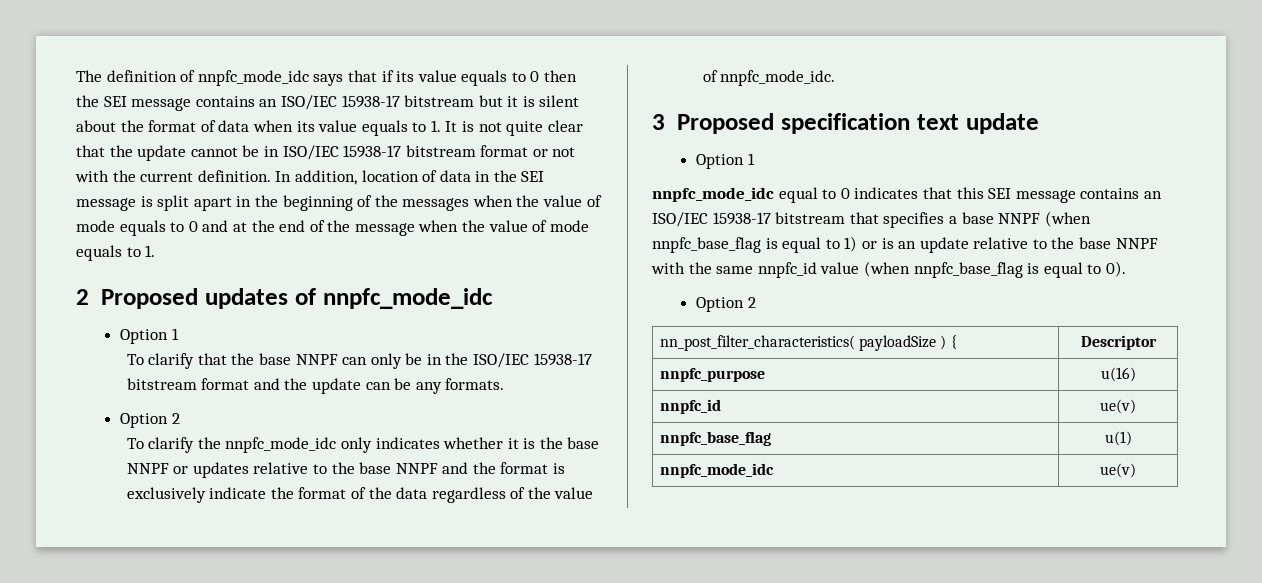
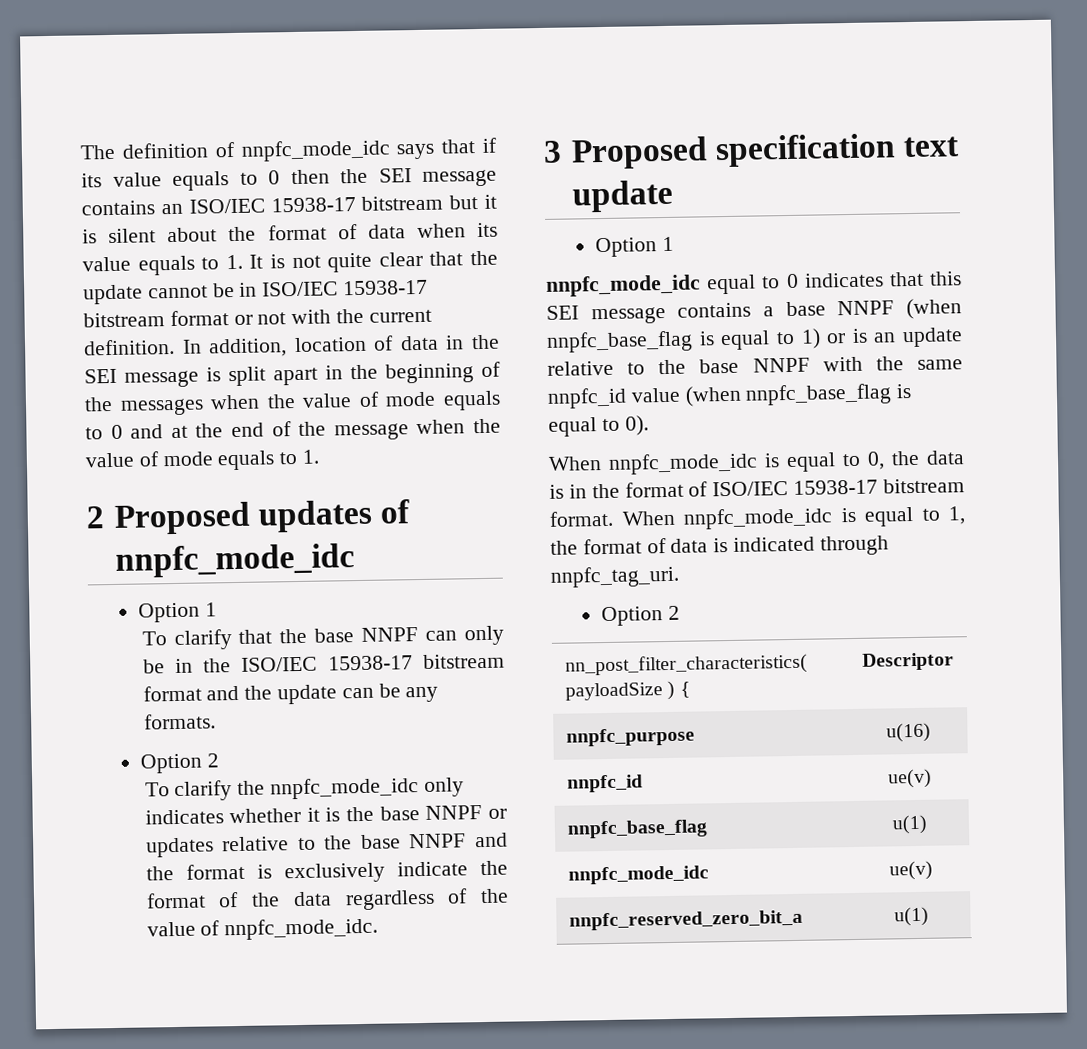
[1143,191,1162,199] [652,212,945,228] an ISO/IEC 15938-17 bitstream that specifies -> (752, 310) none
(1126, 269) none -> [548,450,965,475] [549,478,965,499] [549,506,966,530] [550,535,889,556] [550,565,680,588] // When nnpfc_mode_idc is equal to 0, the data is in the format of ISO/IEC 15938-17 bitstream format. When nnpfc_mode_idc is equal to 1, the format of data is indicated through nnpfc_tag_uri.
(1136, 470) none -> [569,909,804,931] [894,906,929,927] // nnpfc_reserved_zero_bit_a | u(1)

